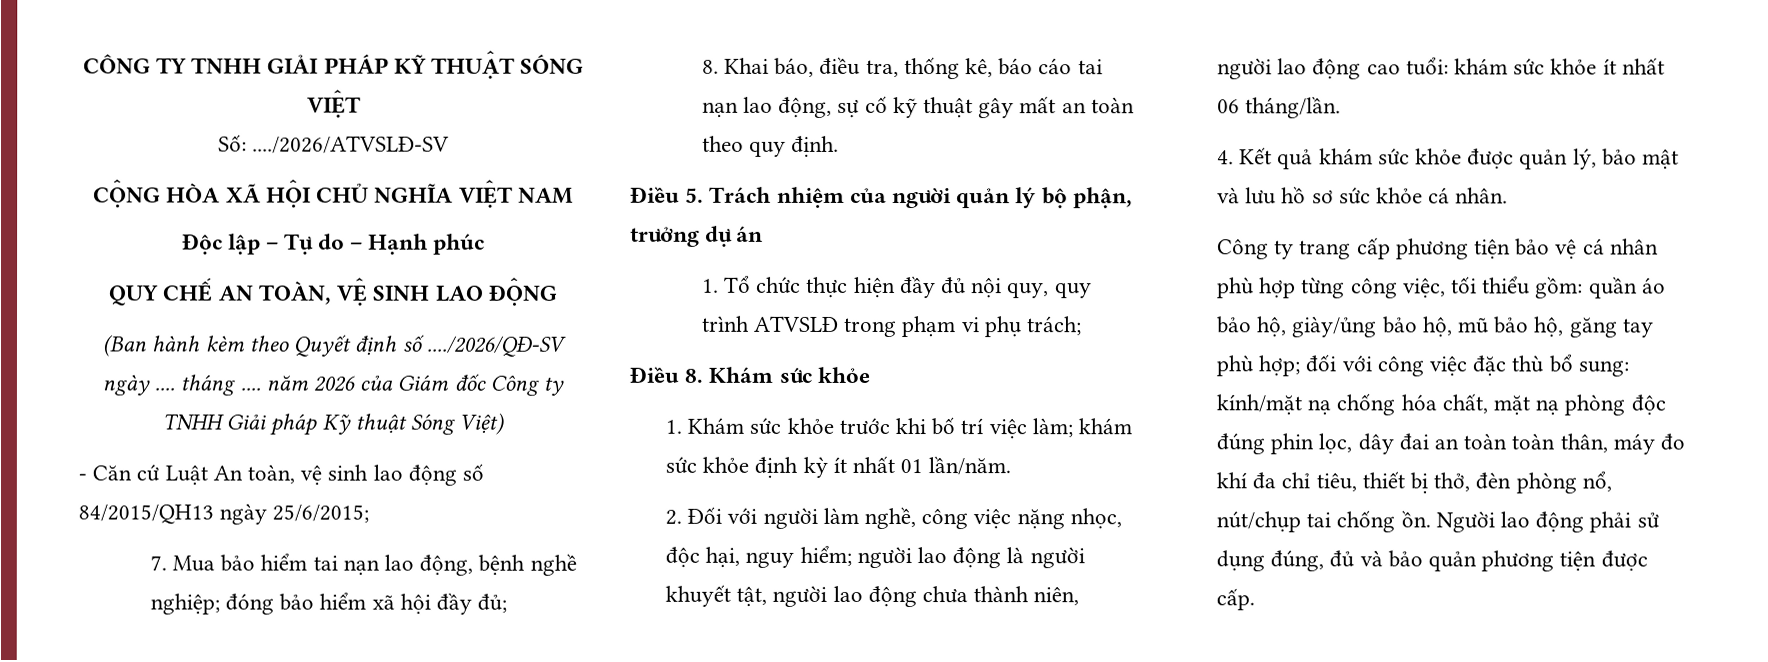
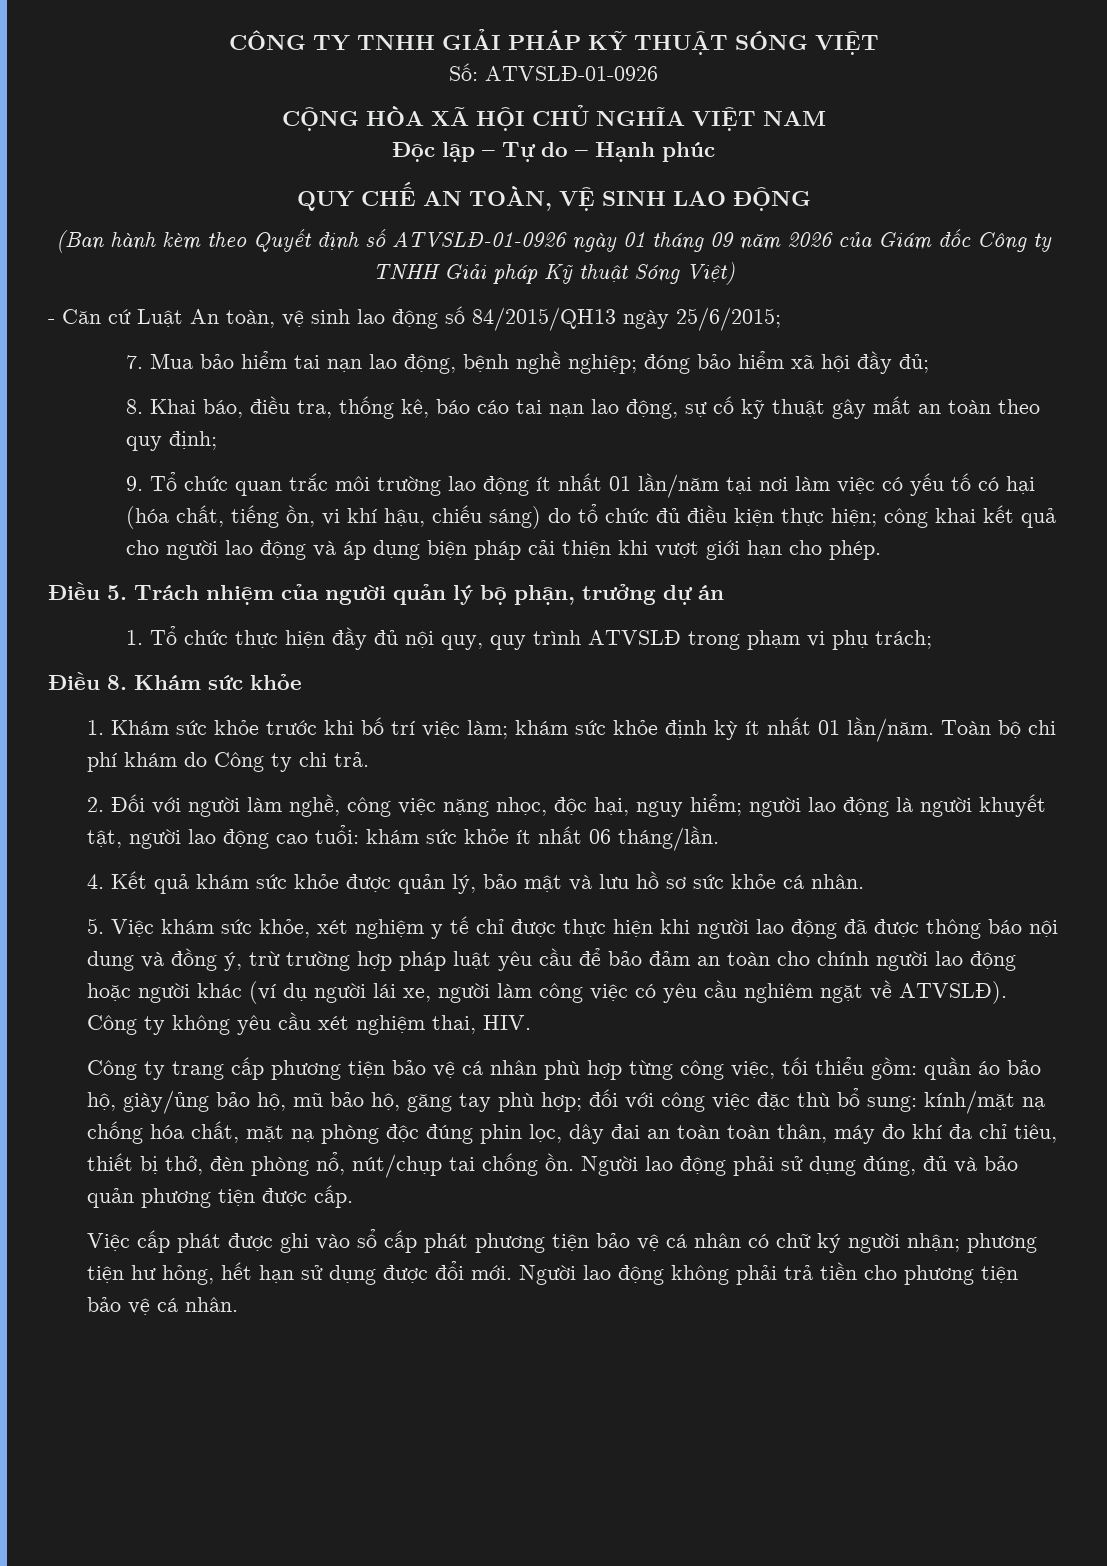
[252,135,450,154] ..../2026/ATVSLĐ-SV -> [485,66,658,81] ATVSLĐ-01-0926
[425,335,566,357] [101,374,261,396] ..../2026/QĐ-SV ngày .... tháng .... -> [392,231,734,252] ATVSLĐ-01-0926 ngày 01 tháng 09
[791,135,840,157] định. -> [169,431,218,450] [126,472,1036,498] [126,504,1057,529] [126,540,882,560] định; // 9. Tổ chức quan trắc môi trường lao động ít nhất 01 lần/năm tại nơi làm việc có yếu tố có hại (hóa chất, tiếng ồn, vi khí hậu, chiếu sáng) do tổ chức đủ điều kiện thực hiện; công khai kết quả cho người lao động và áp dụng biện pháp cải thiện khi vượt giới hạn cho phép.
(1012, 466) none -> [941,720,1057,738] [87,752,370,772] Toàn bộ chi phí khám do Công ty chi trả.
[921,586,1080,606] [1216,58,1362,80] chưa thành niên, người lao động -> (270, 839) none
(1509, 195) none -> [87,916,1059,939] [87,948,1017,971] [87,980,1008,1004] [87,1012,532,1035] // 5. Việc khám sức khỏe, xét nghiệm y tế chỉ được thực hiện khi người lao động đã được thông báo nội dung và đồng ý, trừ trường hợp pháp luật yêu cầu để bảo đảm an toàn cho chính người lao động hoặc người khác (ví dụ người lái xe, người làm công việc có yêu cầu nghiêm ngặt về ATVSLĐ). Công ty không yêu cầu xét nghiệm thai, HIV.
(1255, 599) none -> [87,1229,1038,1253] [87,1261,1019,1285] [87,1297,239,1315] // Việc cấp phát được ghi vào sổ cấp phát phương tiện bảo vệ cá nhân có chữ ký người nhận; phương tiện hư hỏng, hết hạn sử dụng được đổi mới. Người lao động không phải trả tiền cho phương tiện bảo vệ cá nhân.

